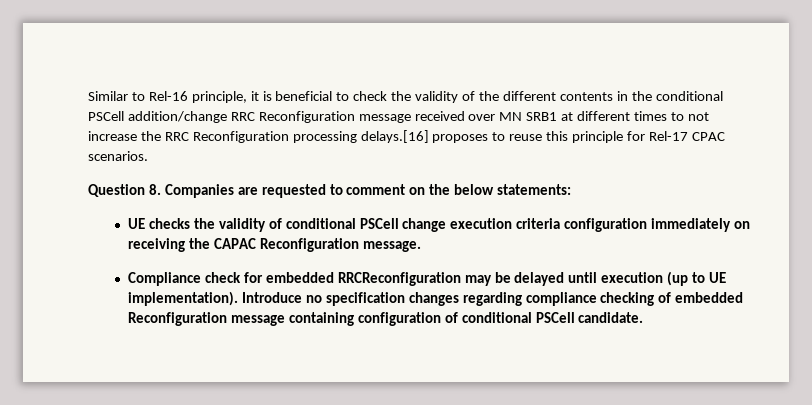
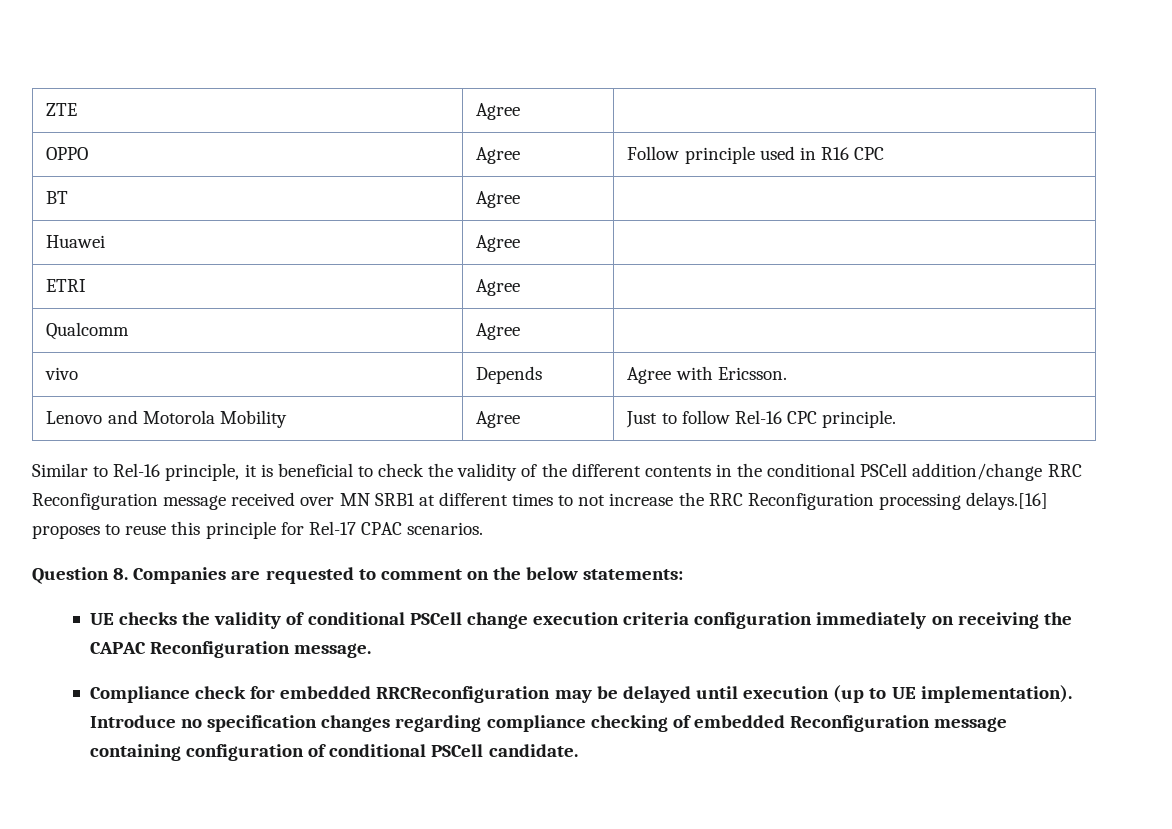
(88, 96) none -> [46,103,78,116] [476,103,521,120] [46,147,89,160] [476,147,521,164] [627,146,885,164] [46,191,69,204] [476,191,521,208] [46,235,106,248] [476,235,521,252] [46,279,87,292] [476,279,521,296] [46,322,130,340] [476,323,521,340] [45,367,79,380] [476,366,543,384] [627,366,787,384] [46,410,287,428] [476,411,521,428] [626,410,897,428] ZTE | Agree | // OPPO | Agree | Follow principle used in R16 CPC // BT | Agree | // Huawei | Agree | // ETRI | Agree | // Qualcomm | Agree | // vivo | Depends | Agree with Ericsson. // Lenovo and Motorola Mobility | Agree | Just to follow Rel-16 CPC principle. //

